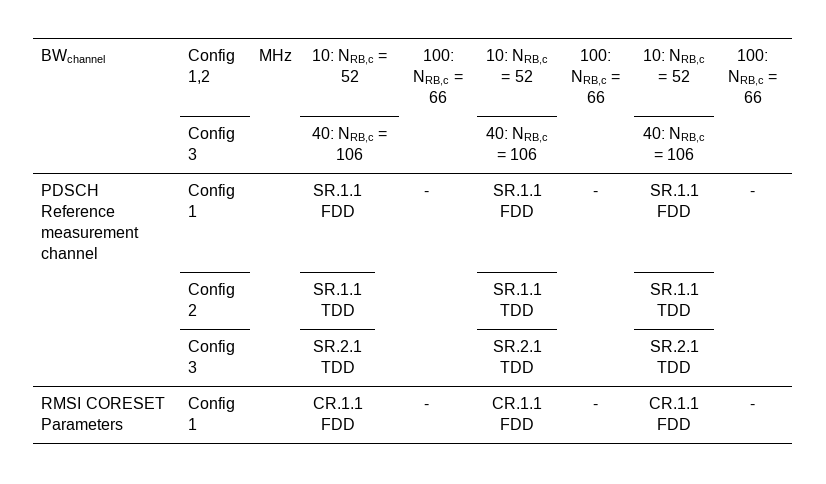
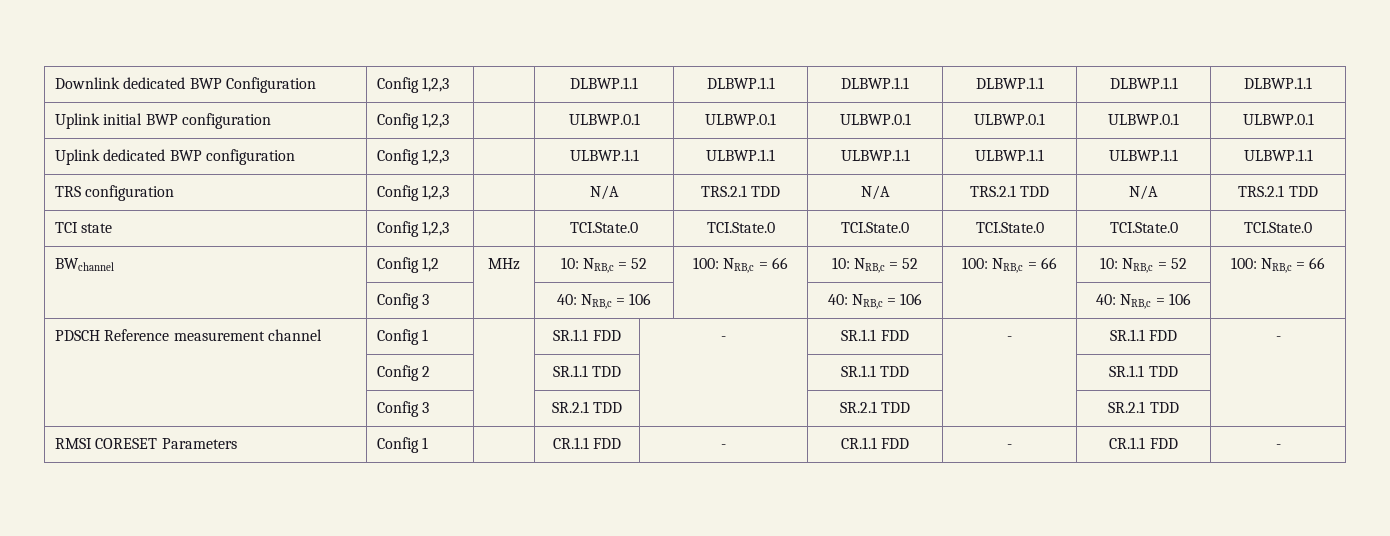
(41, 56) none -> [55,77,316,93] [377,77,450,93] [570,77,638,89] [706,77,775,89] [841,77,909,89] [975,77,1044,89] [1109,77,1178,89] [1244,77,1312,89] [55,113,271,129] [377,113,450,129] [568,113,640,125] [705,113,776,125] [839,113,911,125] [974,113,1045,125] [1108,113,1179,125] [1242,113,1314,125] [55,149,295,165] [377,149,450,165] [569,149,639,161] [706,149,775,161] [840,149,910,161] [975,149,1044,161] [1109,149,1178,161] [1243,149,1313,161] [55,185,175,201] [377,185,450,201] [589,185,619,200] [700,185,781,197] [860,185,890,200] [969,185,1050,197] [1129,185,1158,200] [1238,185,1318,197] [55,222,113,233] [377,221,450,237] [570,222,638,233] [706,222,775,233] [841,222,909,233] [975,222,1044,233] [1109,222,1178,233] [1244,222,1312,233] Downlink dedicated BWP Configuration | Config 1,2,3 | | DLBWP.1.1 | DLBWP.1.1 | DLBWP.1.1 | DLBWP.1.1 | DLBWP.1.1 | DLBWP.1.1 // Uplink initial BWP configuration | Config 1,2,3 | | ULBWP.0.1 | ULBWP.0.1 | ULBWP.0.1 | ULBWP.0.1 | ULBWP.0.1 | ULBWP.0.1 // Uplink dedicated BWP configuration | Config 1,2,3 | | ULBWP.1.1 | ULBWP.1.1 | ULBWP.1.1 | ULBWP.1.1 | ULBWP.1.1 | ULBWP.1.1 // TRS configuration | Config 1,2,3 | | N/A | TRS.2.1 TDD | N/A | TRS.2.1 TDD | N/A | TRS.2.1 TDD // TCI state | Config 1,2,3 | | TCI.State.0 | TCI.State.0 | TCI.State.0 | TCI.State.0 | TCI.State.0 | TCI.State.0 //

